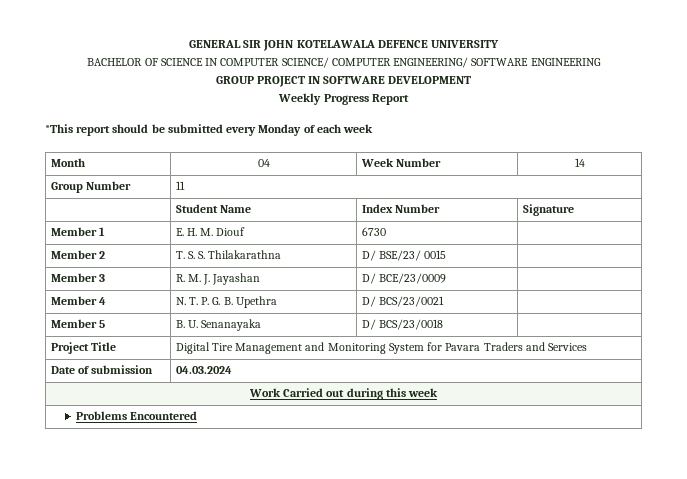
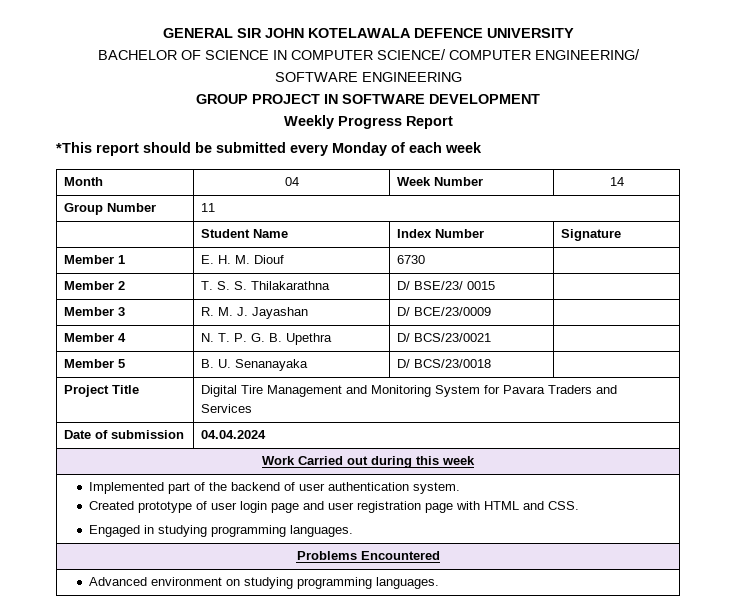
[175,366,232,374] 04.03.2024 -> [201,430,267,439] 04.04.2024
[75,411,198,420] Problems Encountered -> [88,482,460,494] [88,501,579,513] [88,525,353,537] [296,551,440,560] [88,577,439,589] Implemented part of the backend of user authentication system. // Created prototype of user login page and user registration page with HTML and CSS. // Engaged in studying programming languages. // Problems Encountered // Advanced environment on studying programming languages.

